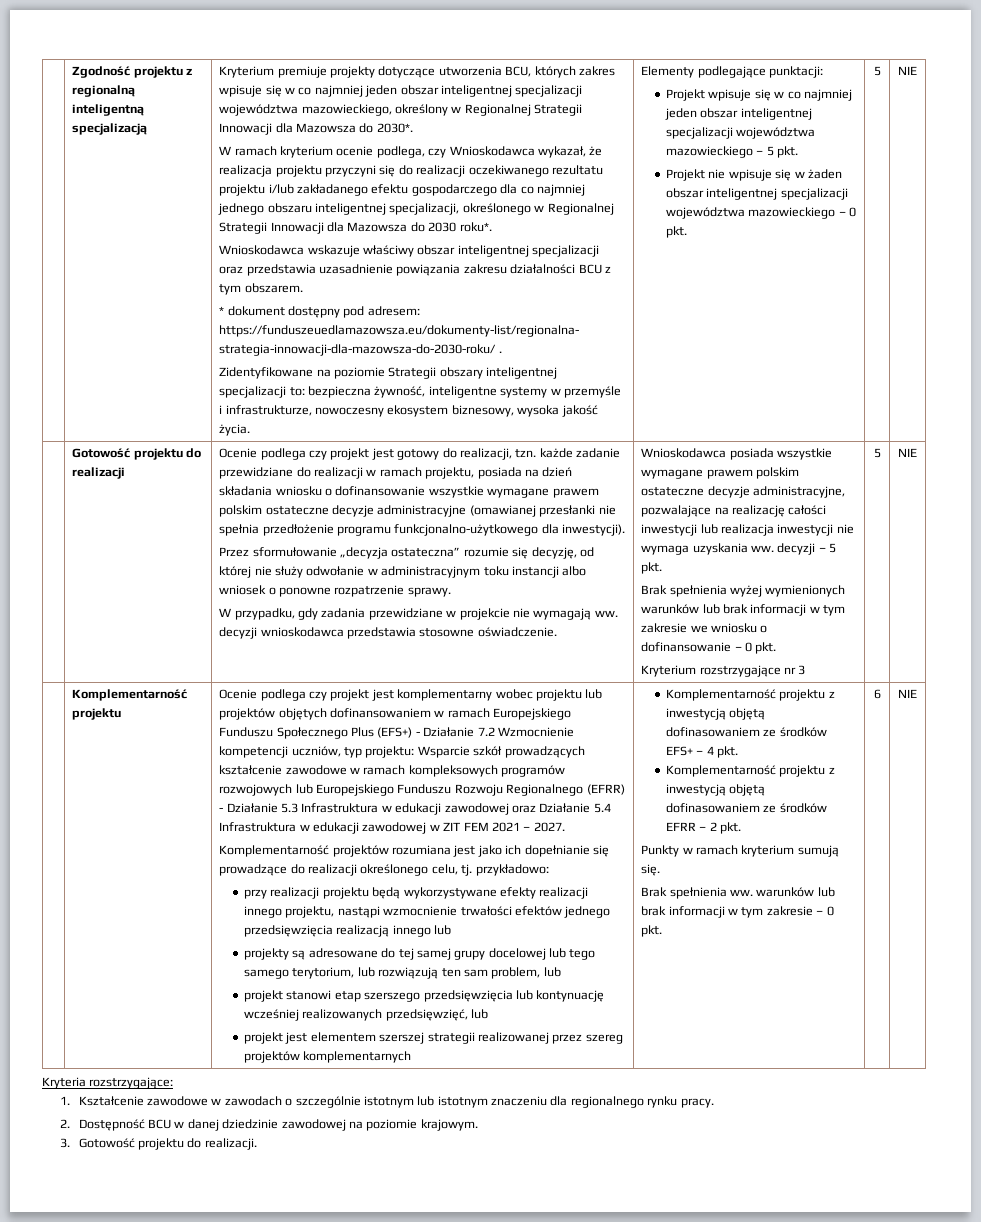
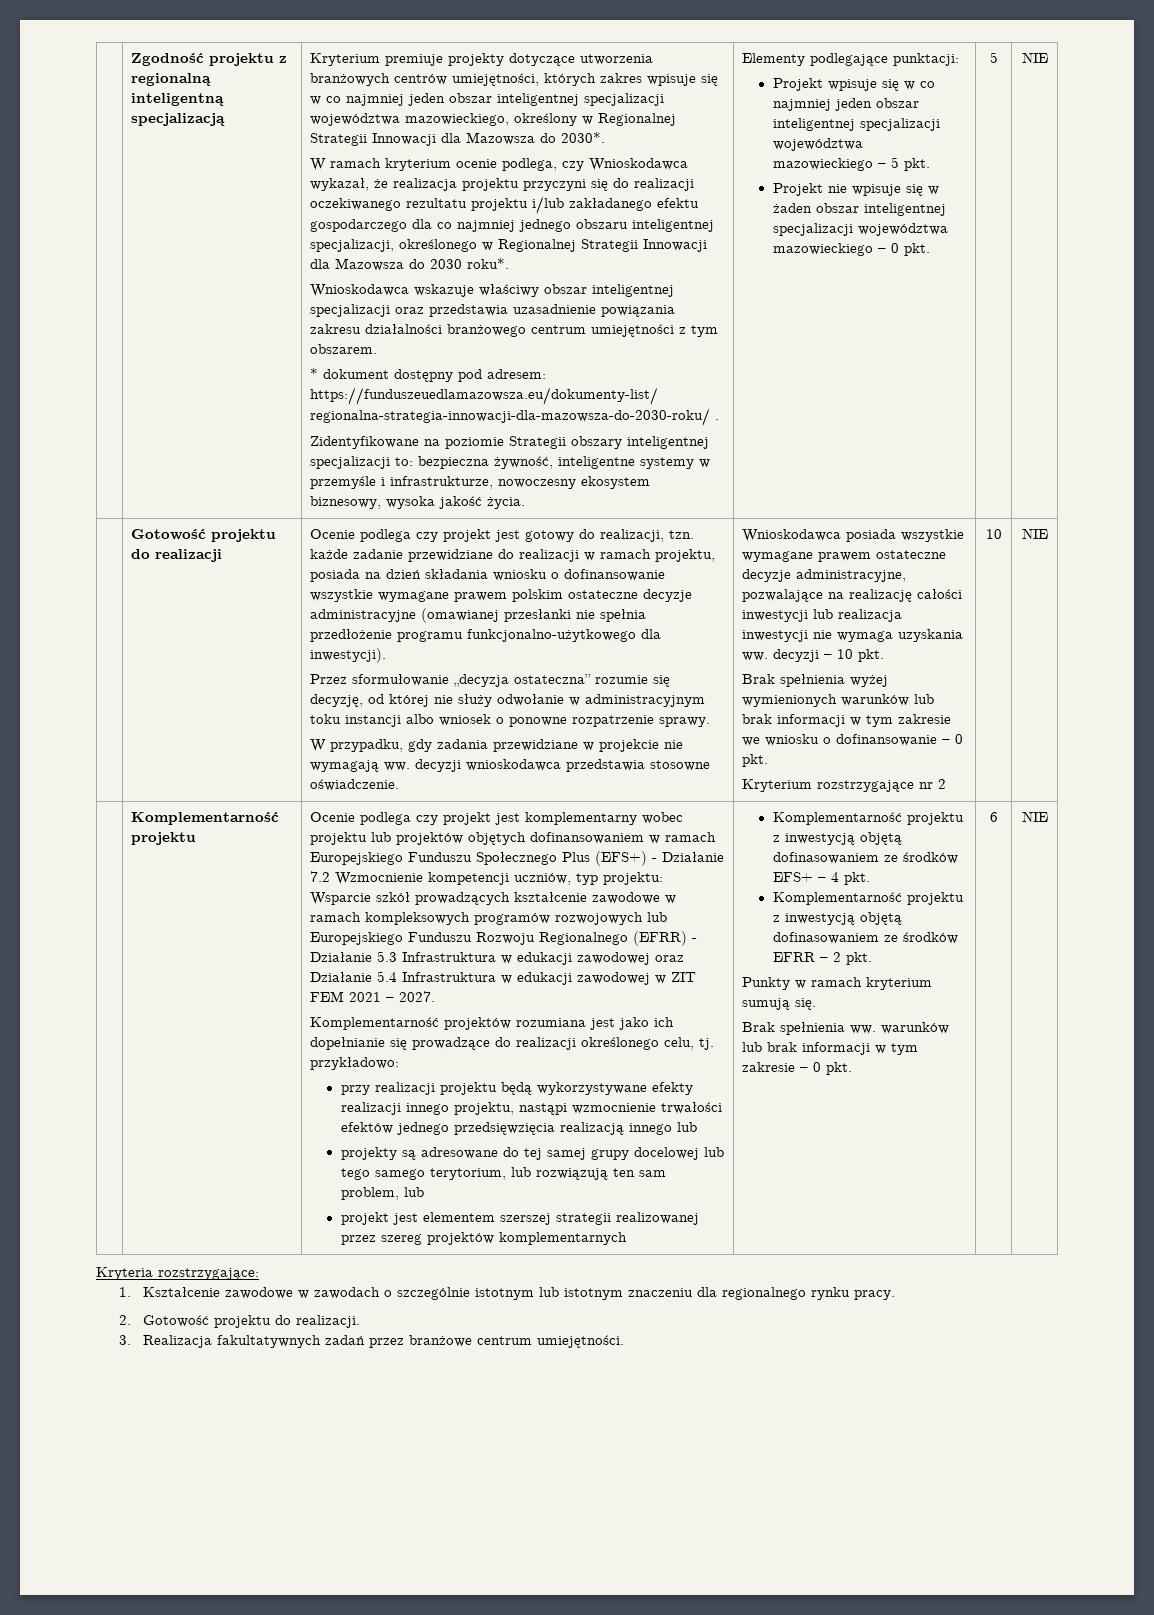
[505,66,532,77] BCU, -> [310,73,540,86] branżowych centrów umiejętności,
[578,264,602,274] BCU -> [447,324,675,337] branżowego centrum umiejętności
[756,467,800,479] polskim -> (872, 557) none
[829,543,837,553] 5 -> [837,649,854,659] 10
[798,665,806,675] [873,448,881,458] 3 | 5 -> [938,779,947,789] [985,529,1002,539] 2 | 10
[244,990,605,1002] [244,1009,489,1021] // projekt stanowi etap szerszego przedsięwzięcia lub kontynuację wcześniej realizowanych przedsięwzięć, lub -> (424, 1192) none
[78,1119,478,1131] [60,1138,257,1150] Dostępność BCU w danej dziedzinie zawodowej na poziomie krajowym. // 3. Gotowość projektu do realizacji. -> [142,1315,360,1328] [119,1335,624,1348] Gotowość projektu do realizacji. // 3. Realizacja fakultatywnych zadań przez branżowe centrum umiejętności.

